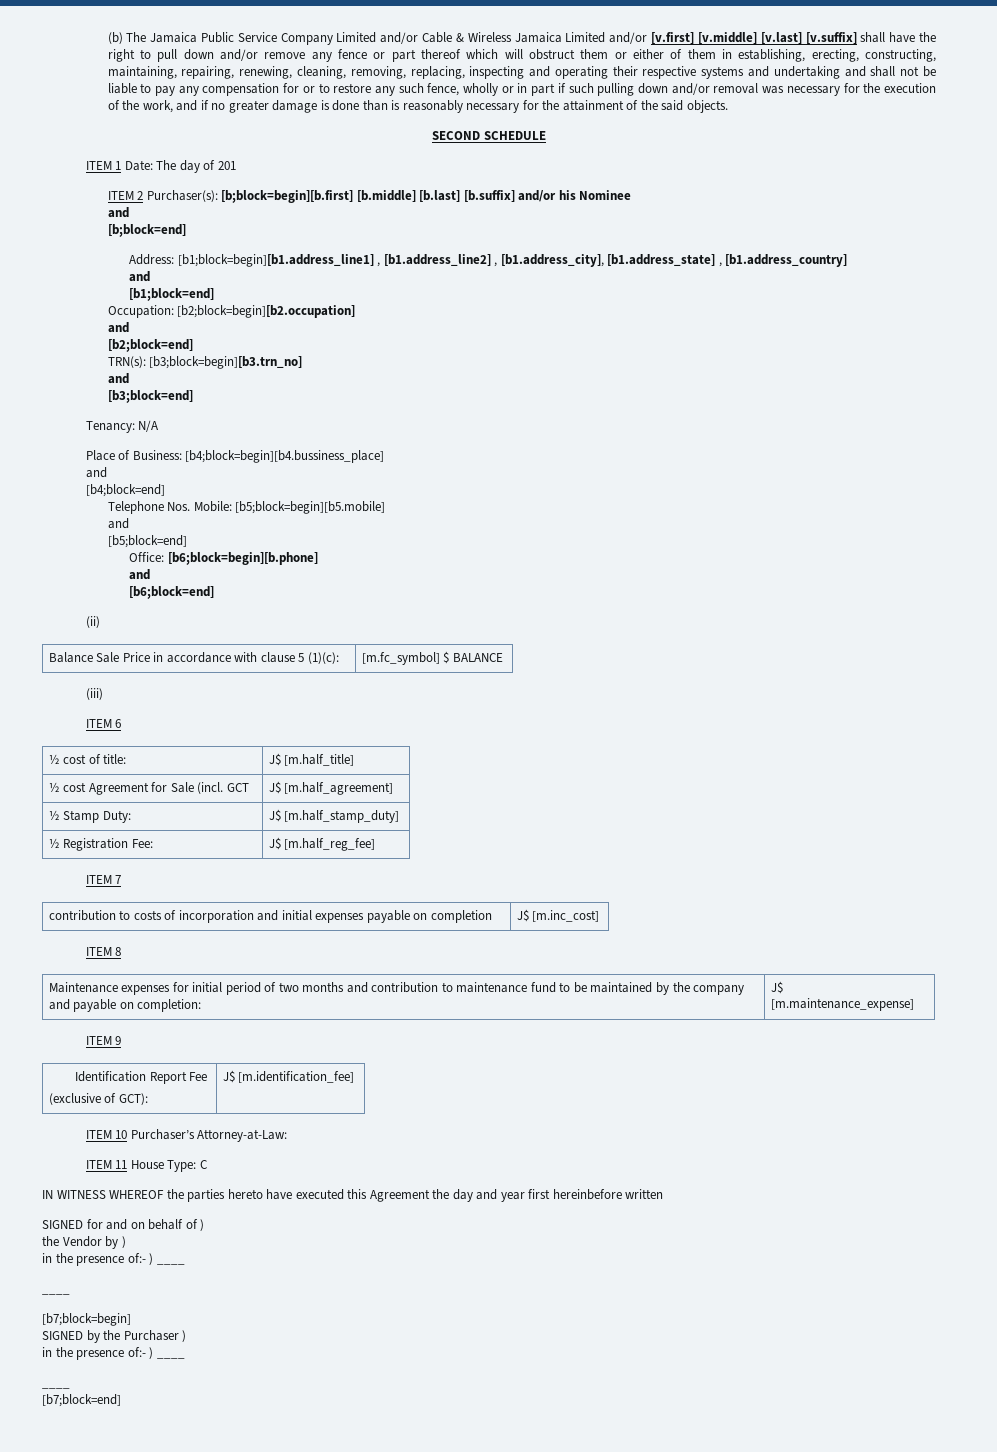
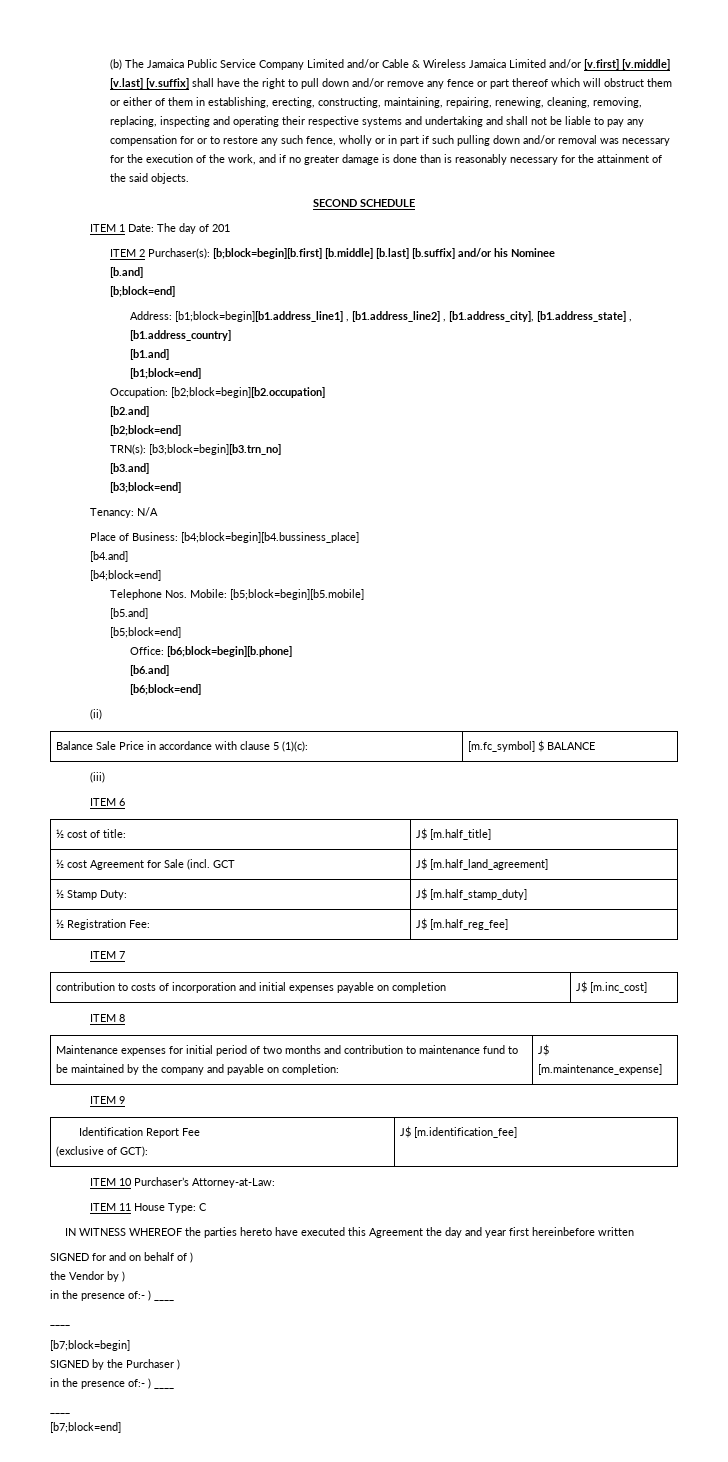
[107,207,129,218] and -> [109,267,143,278] [b.and]
[129,271,151,282] and -> [129,349,169,360] [b1.and]
[107,322,129,333] and -> [109,406,149,417] [b2.and]
[107,373,129,384] and -> [109,463,149,474] [b3.and]
[85,467,107,478] and -> [89,551,128,562] [b4.and]
[107,518,129,529] and -> [109,608,148,619] [b5.and]
[129,569,151,580] and -> [129,665,169,676] [b6.and]
[284,782,394,795] [m.half_agreement] -> [429,859,548,870] [m.half_land_agreement]

